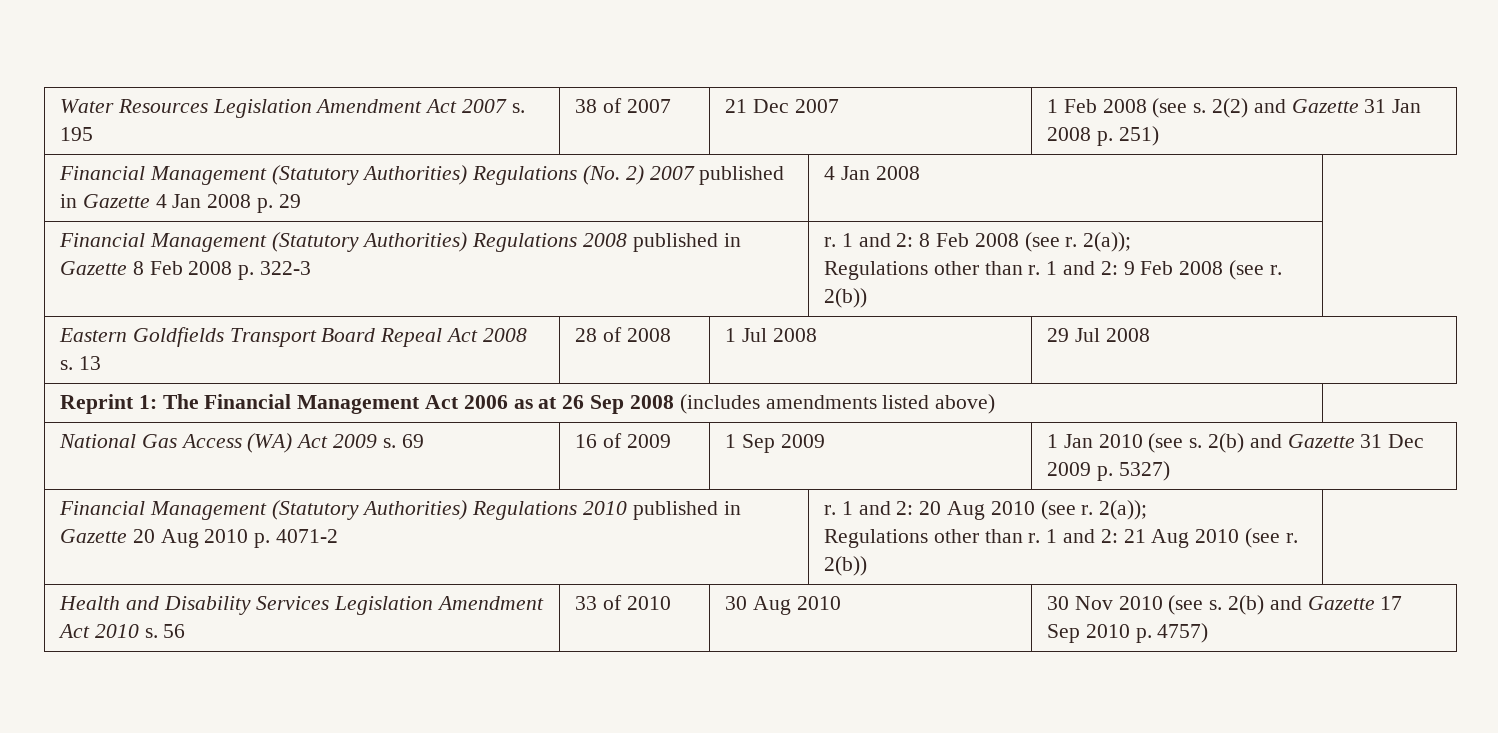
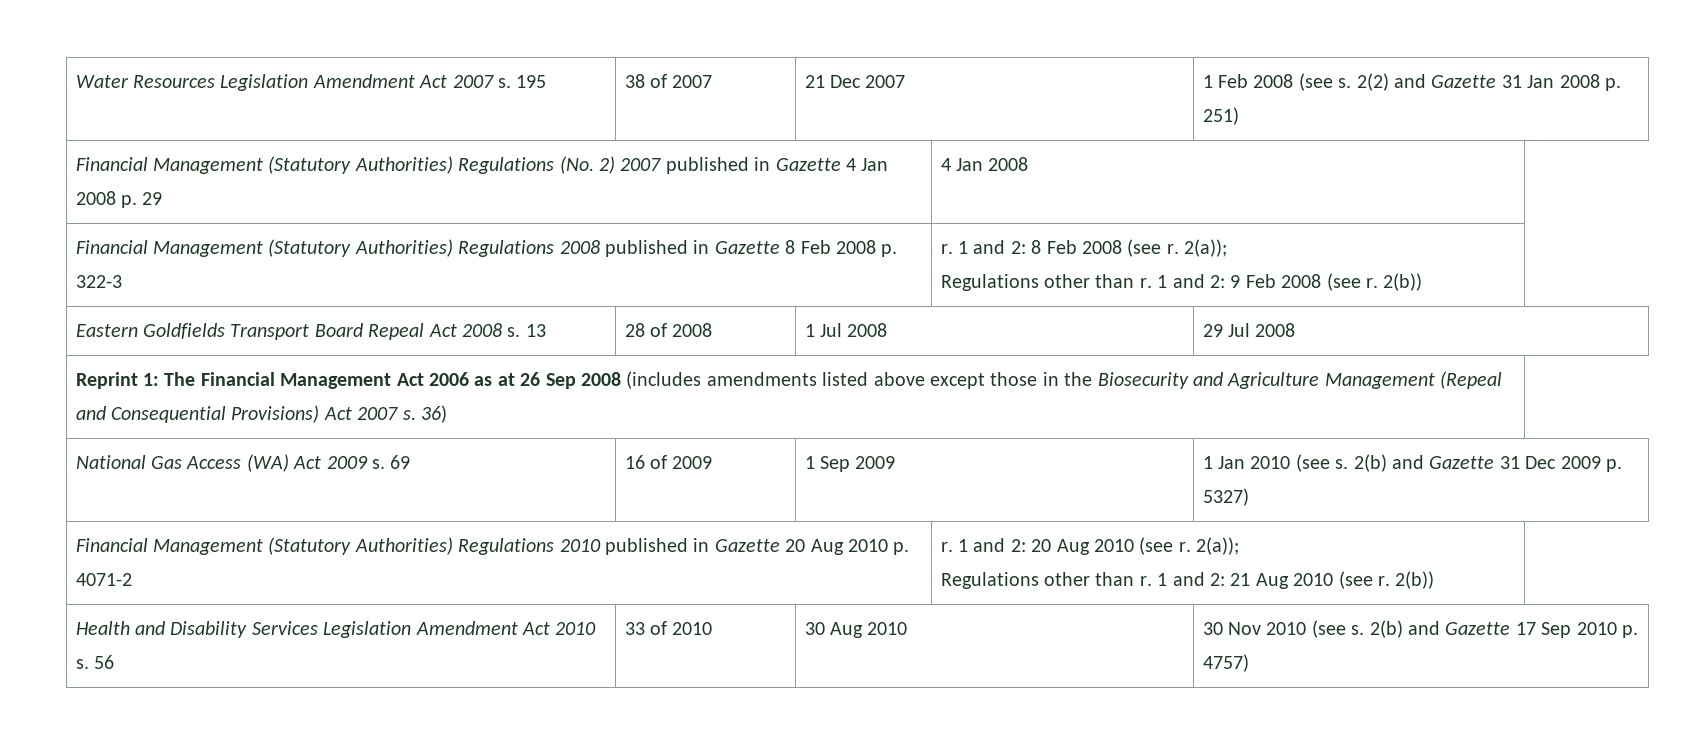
[935,394,996,414] above) -> [873,371,1503,389] [75,405,447,423] above except those in the Biosecurity and Agriculture Management (Repeal and Consequential Provisions) Act 2007 s. 36)

